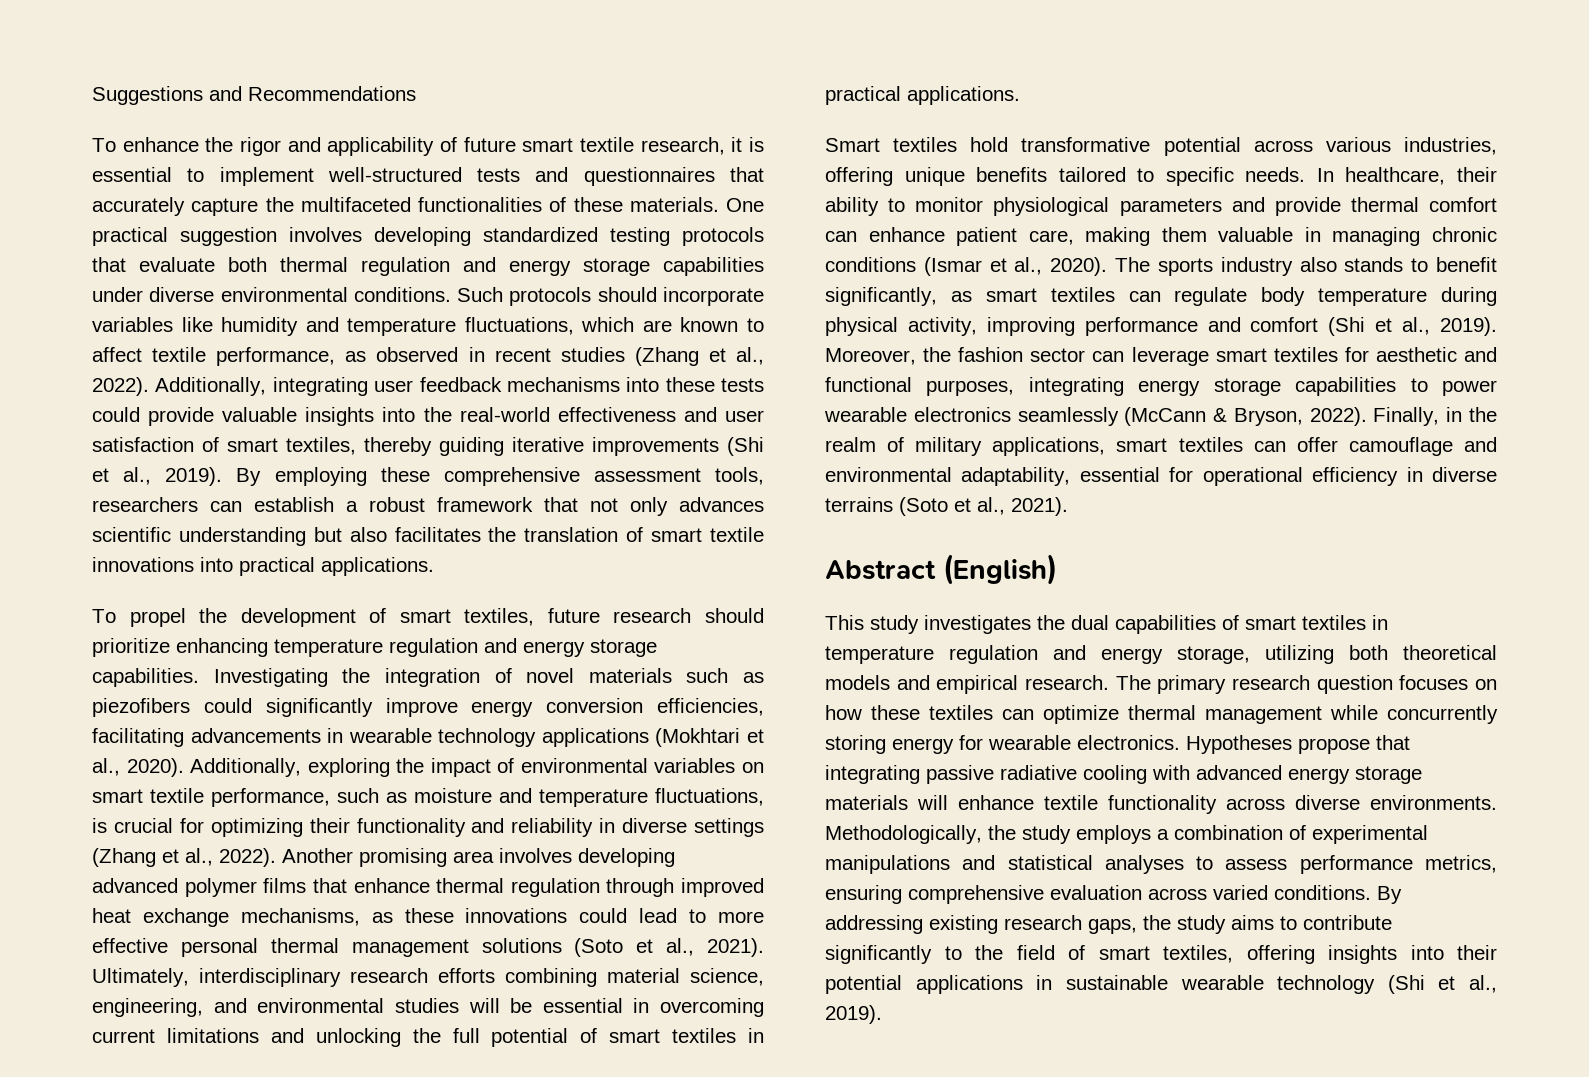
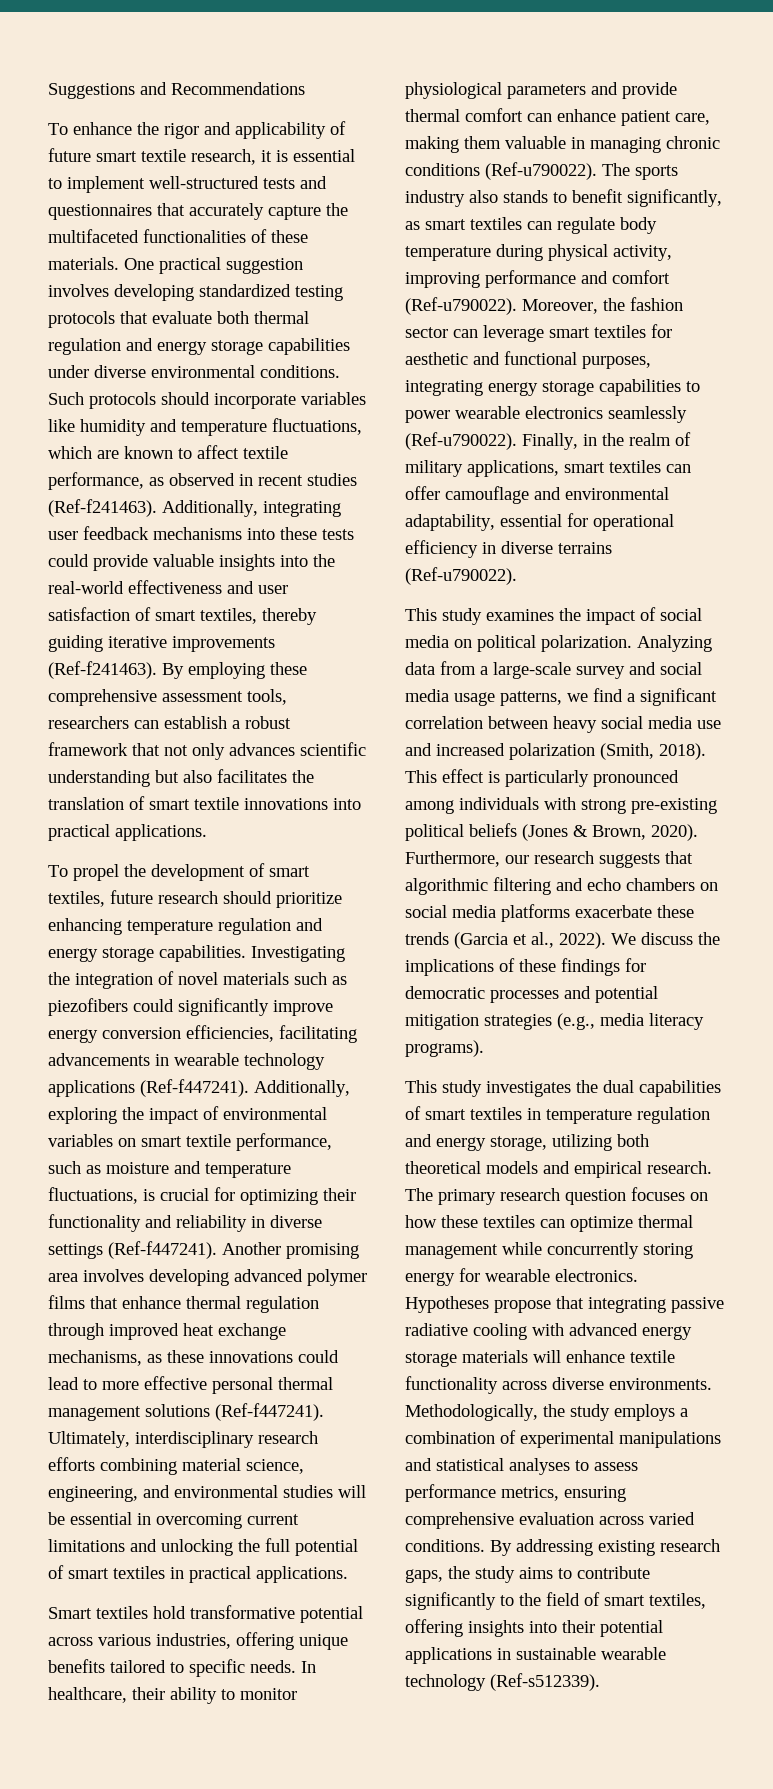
[634,347,765,366] [92,377,149,396] (Zhang et al., 2022). -> [48,499,157,517] (Ref-f241463).
[727,437,764,456] [92,467,223,486] (Shi et al., 2019). -> [48,661,157,679] (Ref-f241463).
[655,728,764,747] [92,758,184,777] (Mokhtari et al., 2020). -> [140,1079,249,1097] (Ref-f447241).
[92,848,276,867] (Zhang et al., 2022). -> [108,1241,217,1259] (Ref-f447241).
[574,938,764,957] (Soto et al., 2021). -> [215,1403,324,1421] (Ref-f447241).
[923,257,1108,276] (Ismar et al., 2020). -> [485,162,597,180] (Ref-u790022).
[1328,317,1498,336] (Shi et al., 2019). -> [405,297,517,315] (Ref-u790022).
[1124,407,1367,426] (McCann & Bryson, 2022). -> [405,432,517,450] (Ref-u790022).
[899,497,1068,516] [825,554,1057,585] (Soto et al., 2021). // Abstract (English) -> [405,567,517,585] [405,607,702,625] [405,635,712,652] [405,661,702,679] [405,688,717,706] [405,716,721,733] [405,743,706,760] [405,769,679,787] [405,797,717,814] [405,823,698,841] [405,851,693,868] [405,877,718,895] [405,904,694,922] [405,932,720,949] [405,958,646,976] [405,986,658,1003] [405,1013,704,1030] [405,1040,484,1057] (Ref-u790022). // This study examines the impact of social media on political polarization. Analyzing data from a large-scale survey and social media usage patterns, we find a significant correlation between heavy social media use and increased polarization (Smith, 2018). This effect is particularly pronounced among individuals with strong pre-existing political beliefs (Jones & Brown, 2020). Furthermore, our research suggests that algorithmic filtering and echo chambers on social media platforms exacerbate these trends (Garcia et al., 2022). We discuss the implications of these findings for democratic processes and potential mitigation strategies (e.g., media literacy programs).
[1387,975,1497,994] [825,1005,882,1024] (Shi et al., 2019). -> [490,1673,600,1691] (Ref-s512339).

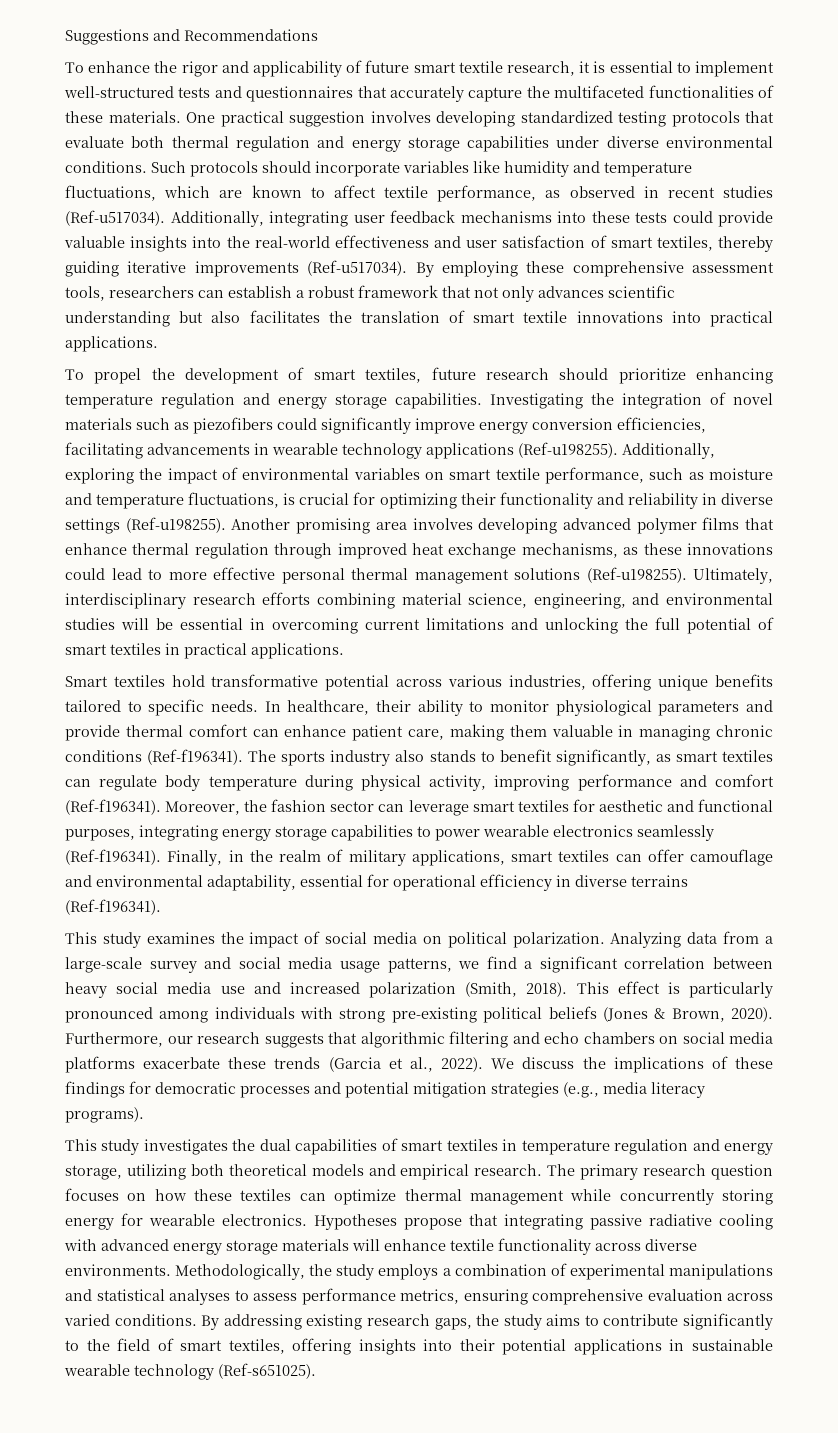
[48,499,157,517] (Ref-f241463). -> [65,210,165,226] (Ref-u517034).
[48,661,157,679] (Ref-f241463). -> [307,260,408,276] (Ref-u517034).
[140,1079,249,1097] (Ref-f447241). -> [518,442,618,458] (Ref-u198255).
[108,1241,217,1259] (Ref-f447241). -> [125,517,226,533] (Ref-u198255).
[215,1403,324,1421] (Ref-f447241). -> [586,567,687,583] (Ref-u198255).
[485,162,597,180] (Ref-u790022). -> [147,749,244,765] (Ref-f196341).
[405,297,517,315] (Ref-u790022). -> [65,799,161,815] (Ref-f196341).
[405,432,517,450] (Ref-u790022). -> [65,849,161,865] (Ref-f196341).
[405,567,517,585] (Ref-u790022). -> [65,899,161,915] (Ref-f196341).
[490,1673,600,1691] (Ref-s512339). -> [218,1363,316,1379] (Ref-s651025).

